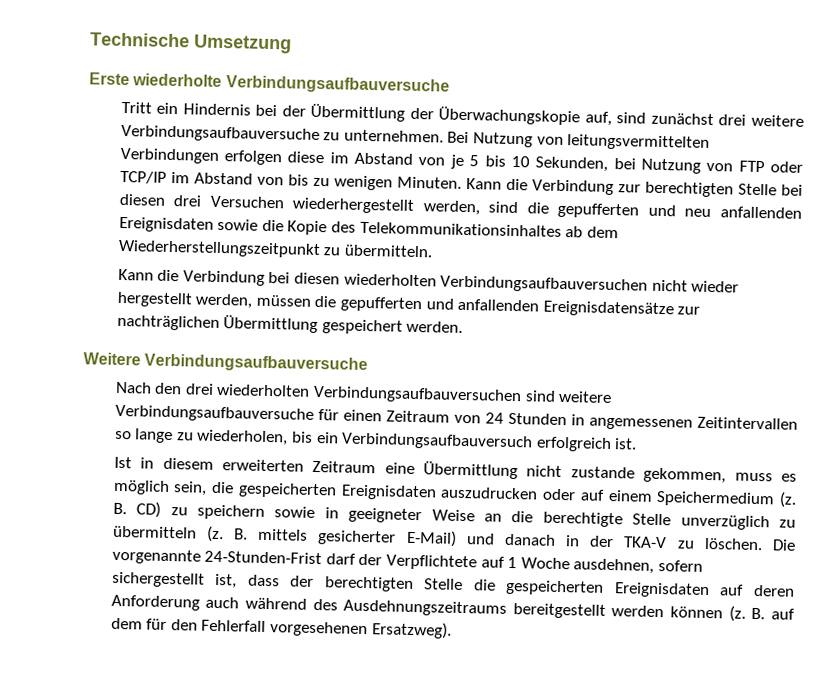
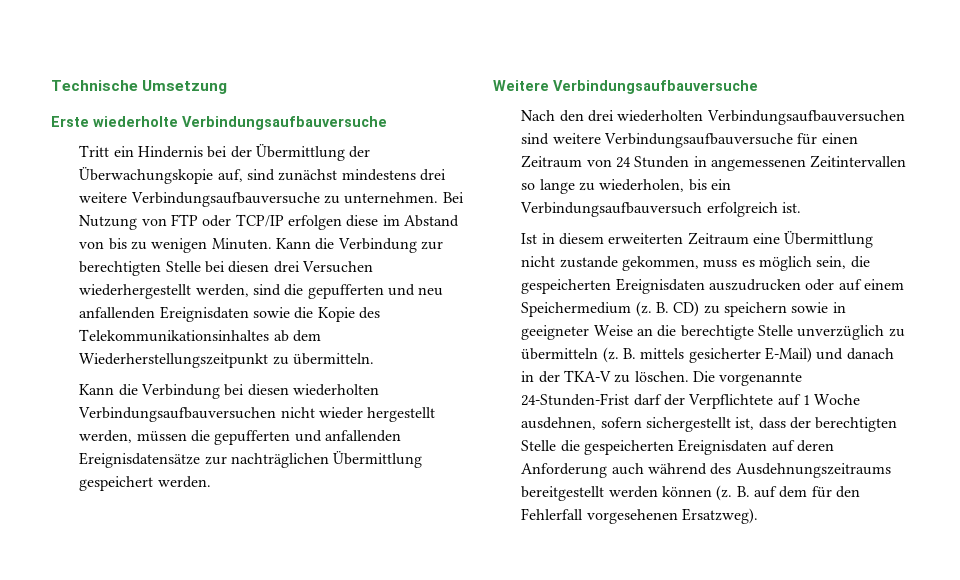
(714, 119) none -> [341,169,416,181] mindestens
[567,134,711,151] [119,147,734,174] leitungsvermittelten Verbindungen erfolgen diese im Abstand von je 5 bis 10 Sekunden, bei Nutzung von -> (167, 222) none
(167, 177) none -> [288,215,379,230] erfolgen diese

